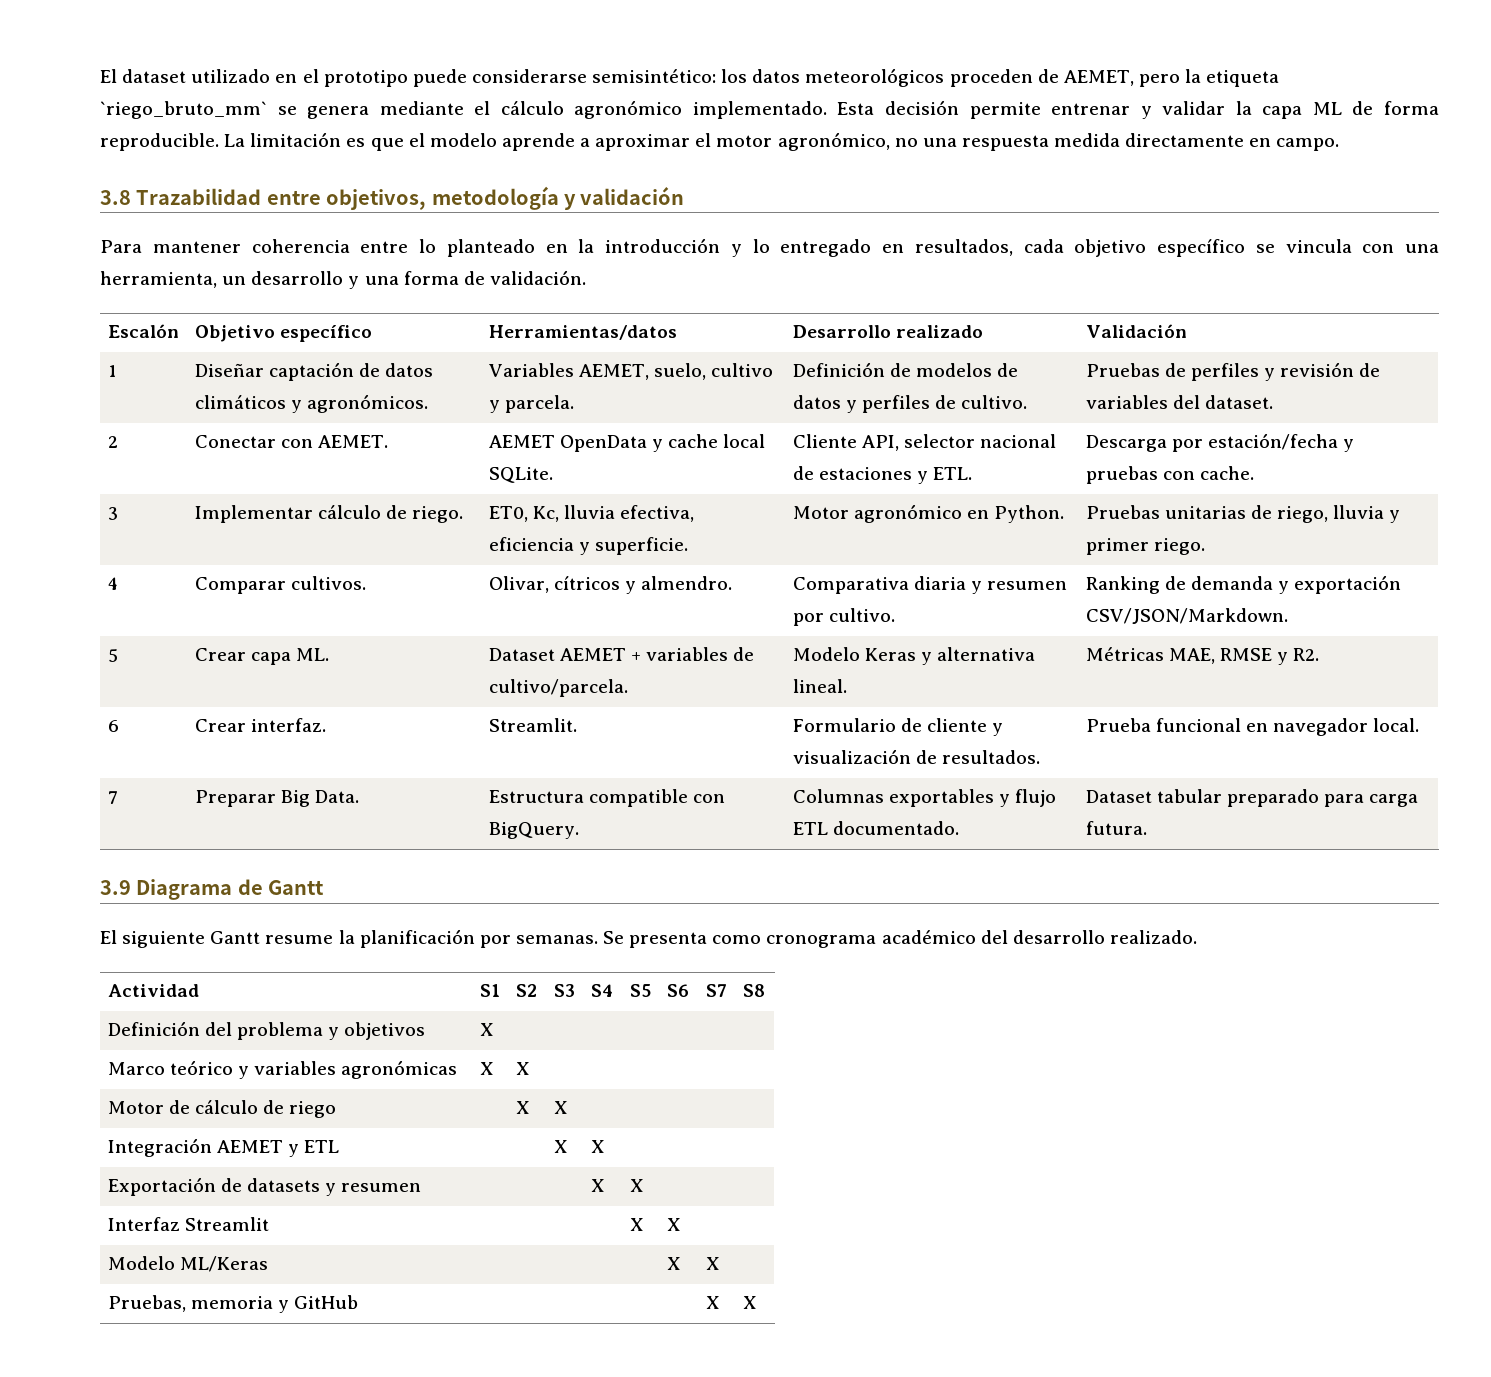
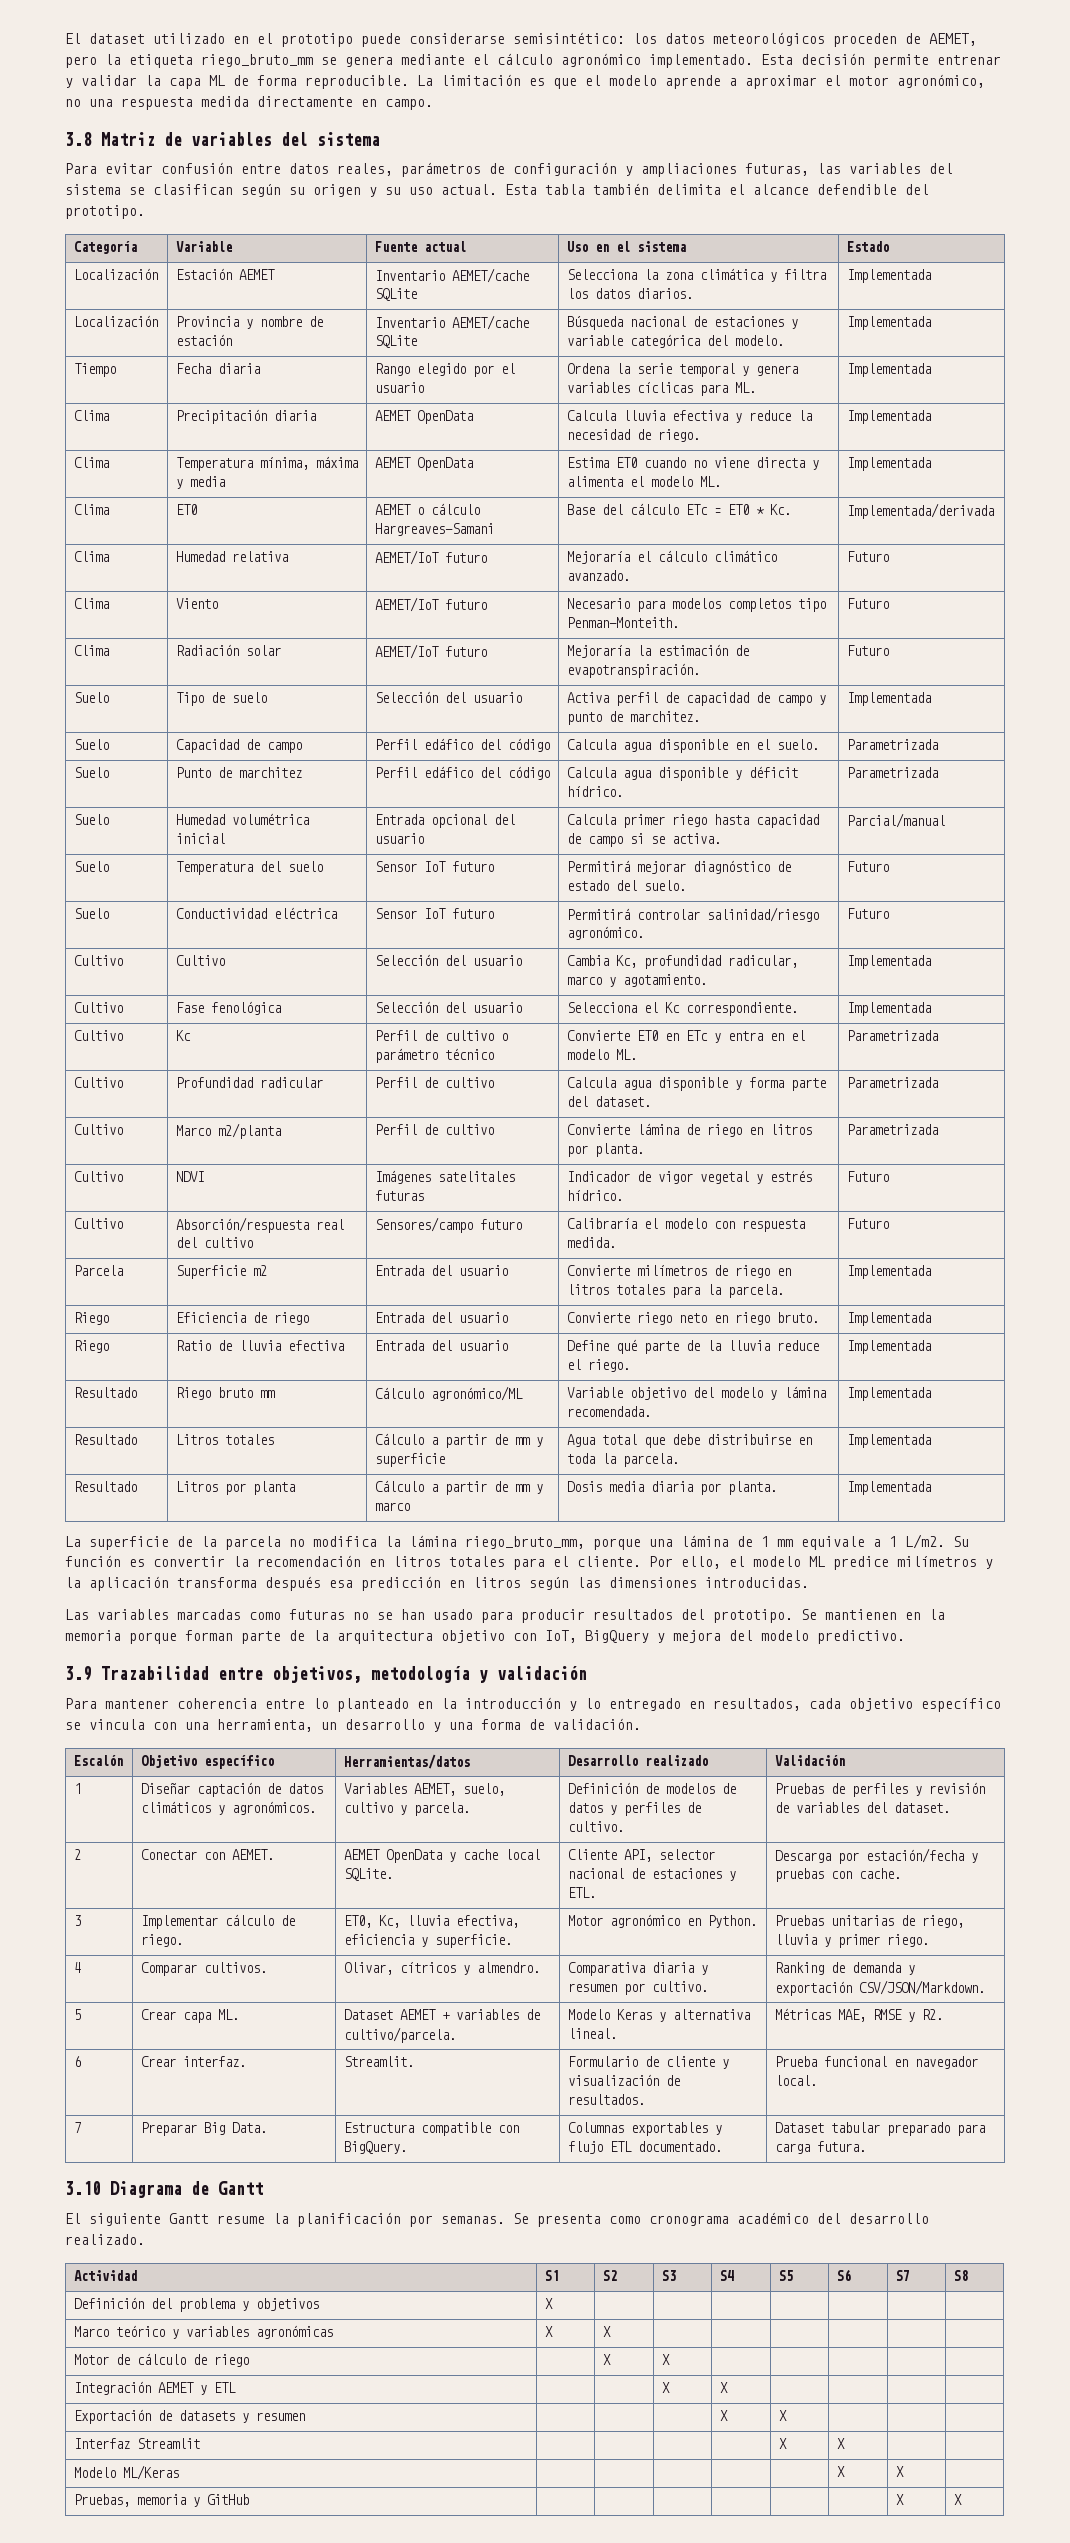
[100,101,267,119] `riego_bruto_mm` -> [201,54,313,67] riego_bruto_mm
(131, 197) none -> [101,132,380,146] [65,162,953,177] [65,183,929,197] [65,205,145,219] [73,241,137,254] [175,241,232,252] [374,241,466,252] [566,241,686,252] [846,241,889,252] [73,268,158,280] [175,268,275,280] [374,268,529,283] [374,288,417,301] [566,268,826,282] [566,288,693,299] [846,269,931,283] [73,315,158,327] [175,316,323,329] [175,334,232,346] [374,315,529,330] [374,335,417,348] [566,316,798,330] [566,334,784,348] [846,316,931,330] [73,363,116,377] [175,363,260,374] [374,363,515,377] [374,382,424,393] [566,363,798,377] [566,382,756,396] [846,363,931,377] [73,410,109,421] [175,409,316,424] [374,410,473,424] [566,410,812,423] [566,429,700,442] [846,410,931,424] [73,457,109,468] [175,456,358,471] [175,476,225,489] [374,457,473,471] [566,457,819,470] [566,476,721,487] [846,457,931,471] [73,504,109,515] [175,504,197,515] [374,503,480,515] [374,523,494,536] [566,503,791,515] [846,503,994,519] [73,551,109,562] [175,551,288,562] [374,550,487,565] [566,550,777,564] [566,570,630,581] [846,551,889,562] [73,598,109,609] [175,598,218,609] [374,597,487,612] [566,598,826,612] [566,617,679,628] [846,598,889,609] [73,645,109,656] [175,644,281,656] [374,644,487,659] [566,644,749,658] [566,663,700,678] [846,645,889,656] [73,692,109,703] [175,692,267,706] [374,691,522,703] [566,692,826,706] [566,711,700,725] [846,692,931,706] [73,739,109,750] [175,739,302,753] [374,738,550,752] [566,739,819,753] [846,739,938,750] [73,767,109,778] [175,767,302,778] [374,766,550,780] [566,766,798,781] [566,786,623,797] [846,767,938,778] [73,814,109,825] [175,813,309,825] [175,833,225,844] [374,814,515,828] [374,833,424,844] [566,814,819,828] [566,833,721,847] [846,813,945,828] [73,861,109,872] [175,861,323,875] [374,861,494,872] [566,860,791,874] [566,880,686,891] [846,861,889,872] [73,908,109,919] [175,907,337,919] [374,908,494,919] [566,907,819,922] [566,926,644,940] [846,908,889,919] [73,955,123,966] [175,955,225,966] [374,954,522,966] [566,955,798,969] [566,974,707,987] [846,955,931,969] [73,1002,123,1013] [175,1001,281,1015] [374,1001,522,1013] [566,1002,798,1016] [846,1002,931,1016] [73,1030,123,1041] [175,1030,191,1041] [374,1030,508,1041] [374,1048,494,1063] [566,1030,805,1043] [566,1049,637,1060] [846,1030,938,1041] [73,1077,123,1088] [175,1077,323,1088] [374,1077,494,1088] [566,1077,826,1091] [566,1096,651,1107] [846,1077,938,1088] [73,1124,123,1135] [175,1123,281,1139] [374,1124,494,1135] [566,1123,812,1137] [566,1143,644,1157] [846,1124,938,1135] [73,1171,123,1182] [175,1171,204,1182] [374,1170,515,1184] [374,1190,424,1201] [566,1170,812,1184] [566,1190,623,1201] [846,1171,889,1182] [73,1218,123,1229] [175,1217,344,1233] [175,1237,253,1248] [374,1217,522,1233] [566,1218,805,1232] [566,1237,616,1248] [846,1218,889,1229] [73,1265,123,1276] [175,1265,267,1279] [374,1265,508,1276] [566,1265,791,1278] [566,1284,784,1298] [846,1265,931,1279] [73,1312,109,1325] [175,1312,309,1325] [374,1312,508,1323] [566,1312,819,1325] [846,1312,931,1326] [73,1340,109,1353] [175,1340,344,1351] [374,1340,508,1351] [566,1339,819,1354] [566,1359,630,1372] [846,1340,931,1354] [73,1387,137,1398] [175,1387,275,1400] [374,1386,523,1401] [566,1386,826,1400] [566,1406,651,1417] [846,1387,931,1401] [73,1434,137,1445] [175,1434,274,1445] [374,1433,543,1448] [374,1453,445,1467] [566,1434,812,1448] [566,1453,679,1467] [846,1434,931,1448] [73,1481,137,1492] [175,1481,295,1495] [374,1480,543,1495] [374,1502,410,1511] [566,1481,777,1495] [846,1481,931,1495] [65,1534,969,1550] [65,1555,993,1570] [65,1576,809,1591] [65,1609,945,1623] [65,1630,905,1644] [65,1666,92,1681] Matriz de variables del sistema // Para evitar confusión entre datos reales, parámetros de configuración y ampliaciones futuras, las variables del sistema se clasifican según su origen y su uso actual. Esta tabla también delimita el alcance defendible del prototipo. // Categoría | Variable | Fuente actual | Uso en el sistema | Estado // Localización | Estación AEMET | Inventario AEMET/cache SQLite | Selecciona la zona climática y filtra los datos diarios. | Implementada // Localización | Provincia y nombre de estación | Inventario AEMET/cache SQLite | Búsqueda nacional de estaciones y variable categórica del modelo. | Implementada // Tiempo | Fecha diaria | Rango elegido por el usuario | Ordena la serie temporal y genera variables cíclicas para ML. | Implementada // Clima | Precipitación diaria | AEMET OpenData | Calcula lluvia efectiva y reduce la necesidad de riego. | Implementada // Clima | Temperatura mínima, máxima y media | AEMET OpenData | Estima ET0 cuando no viene directa y alimenta el modelo ML. | Implementada // Clima | ET0 | AEMET o cálculo Hargreaves-Samani | Base del cálculo ETc = ET0 * Kc. | Implementada/derivada // Clima | Humedad relativa | AEMET/IoT futuro | Mejoraría el cálculo climático avanzado. | Futuro // Clima | Viento | AEMET/IoT futuro | Necesario para modelos completos tipo Penman-Monteith. | Futuro // Clima | Radiación solar | AEMET/IoT futuro | Mejoraría la estimación de evapotranspiración. | Futuro // Suelo | Tipo de suelo | Selección del usuario | Activa perfil de capacidad de campo y punto de marchitez. | Implementada // Suelo | Capacidad de campo | Perfil edáfico del código | Calcula agua disponible en el suelo. | Parametrizada // Suelo | Punto de marchitez | Perfil edáfico del código | Calcula agua disponible y déficit hídrico. | Parametrizada // Suelo | Humedad volumétrica inicial | Entrada opcional del usuario | Calcula primer riego hasta capacidad de campo si se activa. | Parcial/manual // Suelo | Temperatura del suelo | Sensor IoT futuro | Permitirá mejorar diagnóstico de estado del suelo. | Futuro // Suelo | Conductividad eléctrica | Sensor IoT futuro | Permitirá controlar salinidad/riesgo agronómico. | Futuro // Cultivo | Cultivo | Selección del usuario | Cambia Kc, profundidad radicular, marco y agotamiento. | Implementada // Cultivo | Fase fenológica | Selección del usuario | Selecciona el Kc correspondiente. | Implementada // Cultivo | Kc | Perfil de cultivo o parámetro técnico | Convierte ET0 en ETc y entra en el modelo ML. | Parametrizada // Cultivo | Profundidad radicular | Perfil de cultivo | Calcula agua disponible y forma parte del dataset. | Parametrizada // Cultivo | Marco m2/planta | Perfil de cultivo | Convierte lámina de riego en litros por planta. | Parametrizada // Cultivo | NDVI | Imágenes satelitales futuras | Indicador de vigor vegetal y estrés hídrico. | Futuro // Cultivo | Absorción/respuesta real del cultivo | Sensores/campo futuro | Calibraría el modelo con respuesta medida. | Futuro // Parcela | Superficie m2 | Entrada del usuario | Convierte milímetros de riego en litros totales para la parcela. | Implementada // Riego | Eficiencia de riego | Entrada del usuario | Convierte riego neto en riego bruto. | Implementada // Riego | Ratio de lluvia efectiva | Entrada del usuario | Define qué parte de la lluvia reduce el riego. | Implementada // Resultado | Riego bruto mm | Cálculo agronómico/ML | Variable objetivo del modelo y lámina recomendada. | Implementada // Resultado | Litros totales | Cálculo a partir de mm y superficie | Agua total que debe distribuirse en toda la parcela. | Implementada // Resultado | Litros por planta | Cálculo a partir de mm y marco | Dosis media diaria por planta. | Implementada // La superficie de la parcela no modifica la lámina riego_bruto_mm, porque una lámina de 1 mm equivale a 1 L/m2. Su función es convertir la recomendación en litros totales para el cliente. Por ello, el modelo ML predice milímetros y la aplicación transforma después esa predicción en litros según las dimensiones introducidas. // Las variables marcadas como futuras no se han usado para producir resultados del prototipo. Se mantienen en la memoria porque forman parte de la arquitectura objetivo con IoT, BigQuery y mejora del modelo predictivo. // 3.9
[100,880,131,895] 3.9 -> [65,2181,101,2195] 3.10

